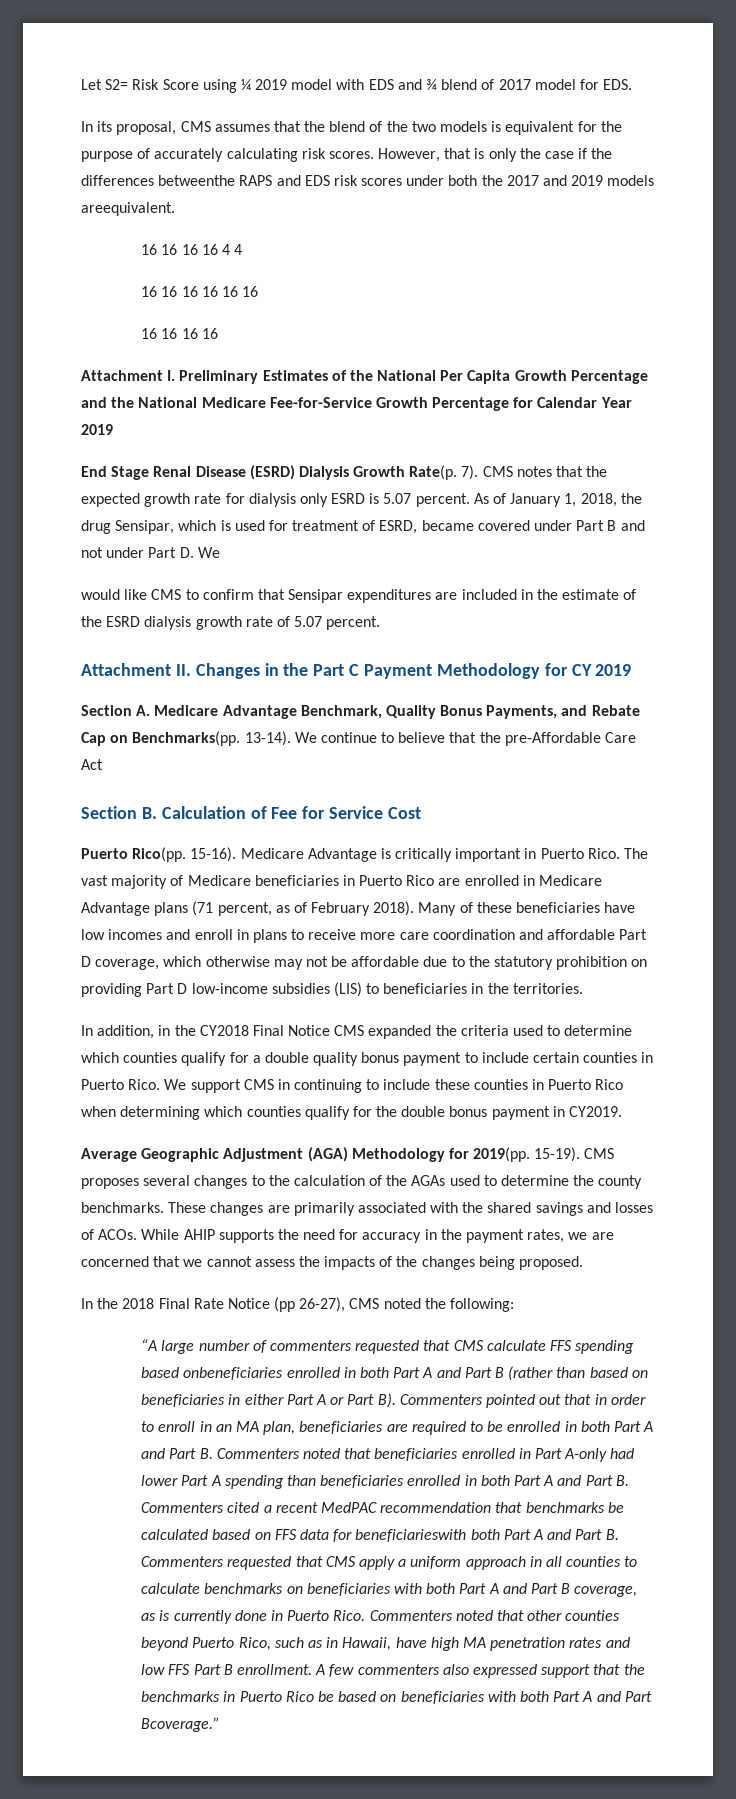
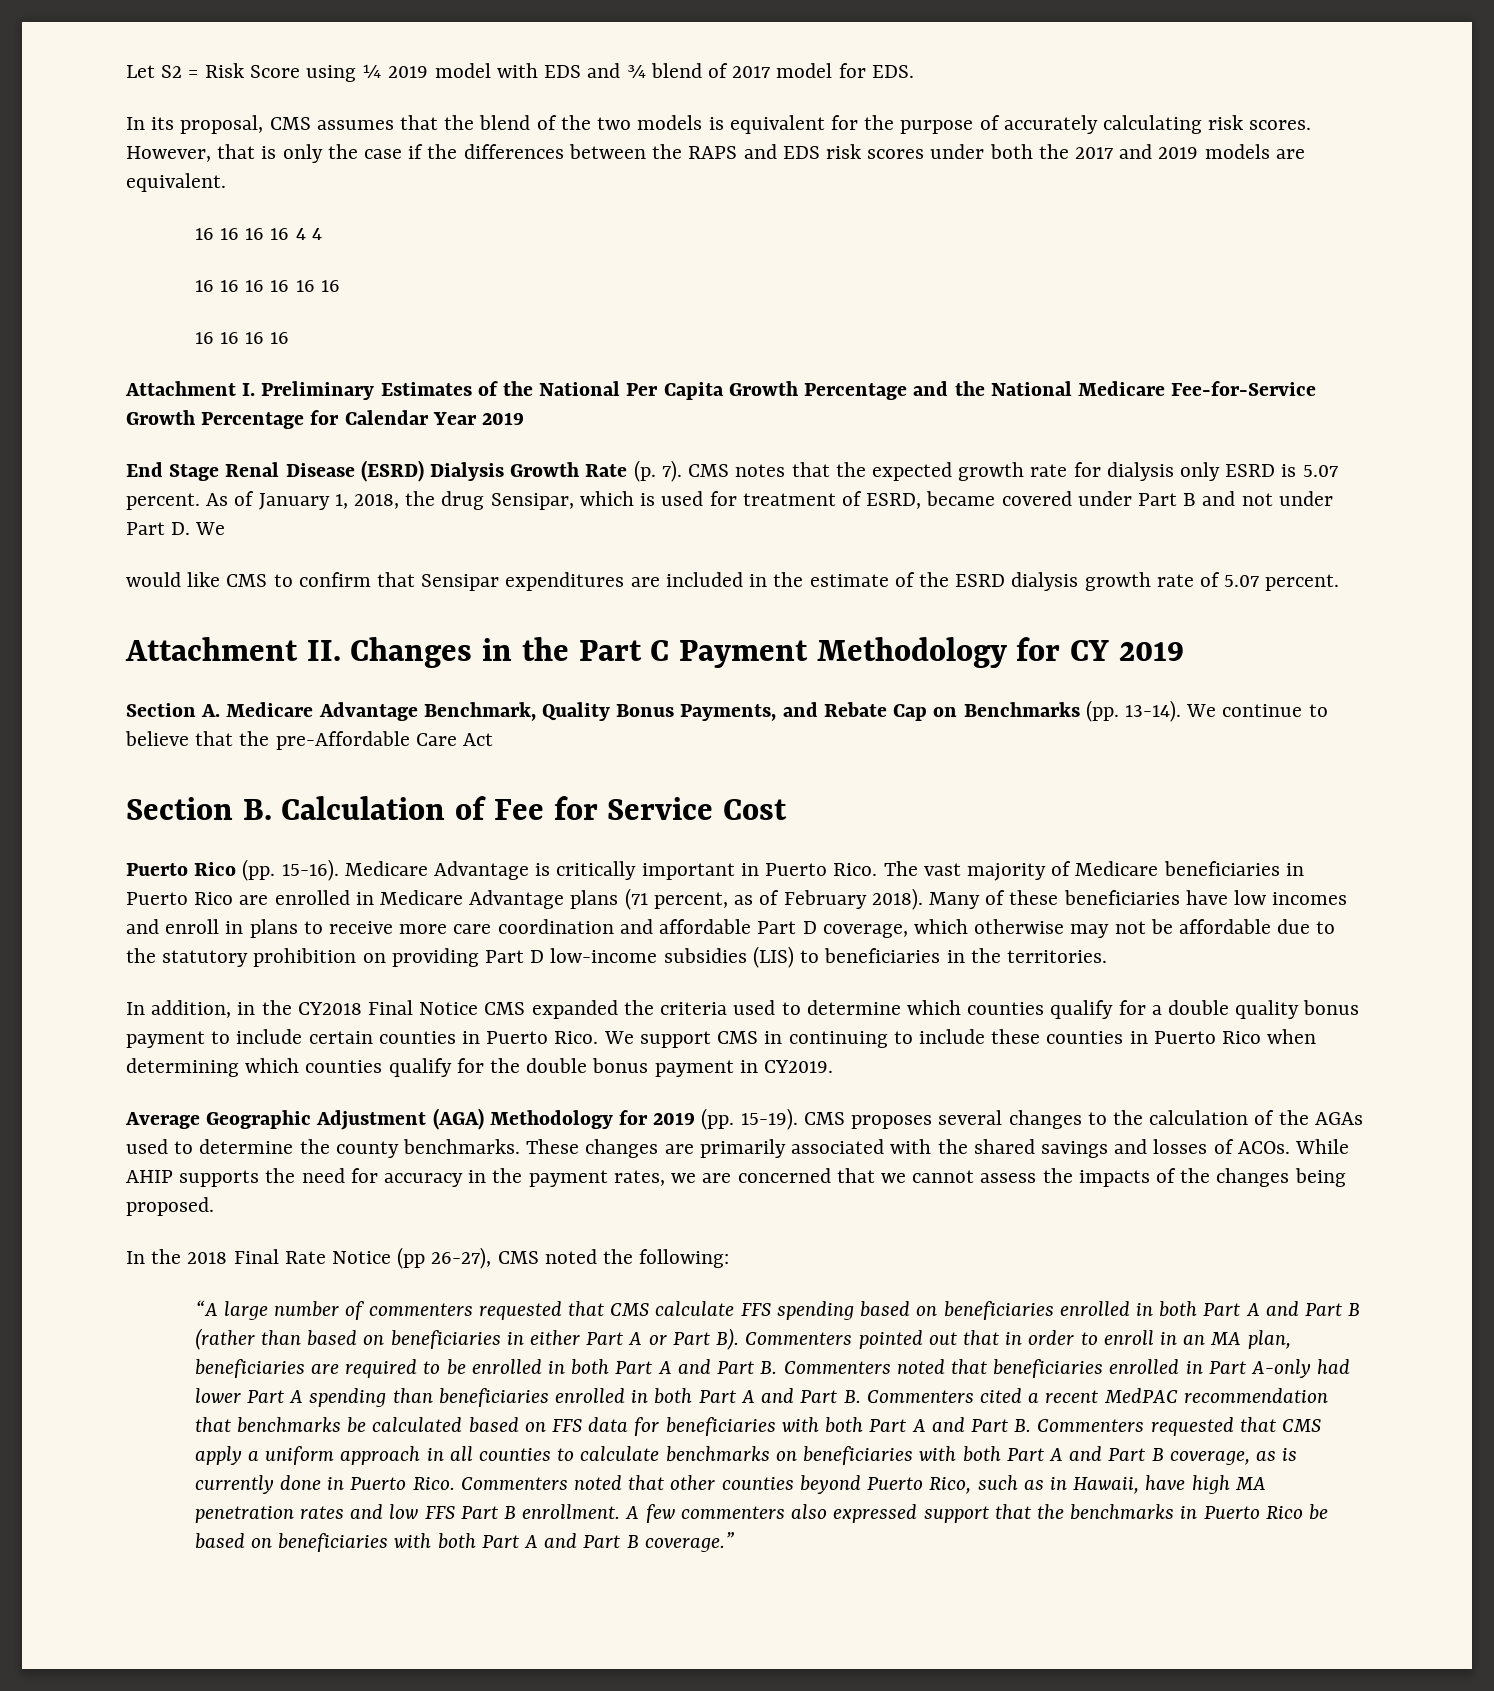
[105,79,129,90] S2= -> [161,65,199,78] S2 =
[158,175,236,186] betweenthe -> [568,144,683,159] between the
[81,202,175,216] areequivalent. -> [1275,149,1305,159] [126,173,226,192] are equivalent.
[409,465,458,480] Rate(p. -> [585,460,656,482] Rate (p.
[132,731,241,746] Benchmarks(pp. -> [963,700,1119,722] Benchmarks (pp.
[132,847,187,862] Rico(pp. -> [194,859,276,881] Rico (pp.
[473,1147,531,1162] 2019(pp. -> [653,1108,735,1130] 2019 (pp.
[183,1367,284,1380] onbeneficiaries -> [916,1301,1054,1320] on beneficiaries
[355,1529,467,1542] beneficiarieswith -> [665,1417,819,1436] beneficiaries with
[141,1717,221,1732] Bcoverage.” -> [626,1532,735,1552] B coverage.”

